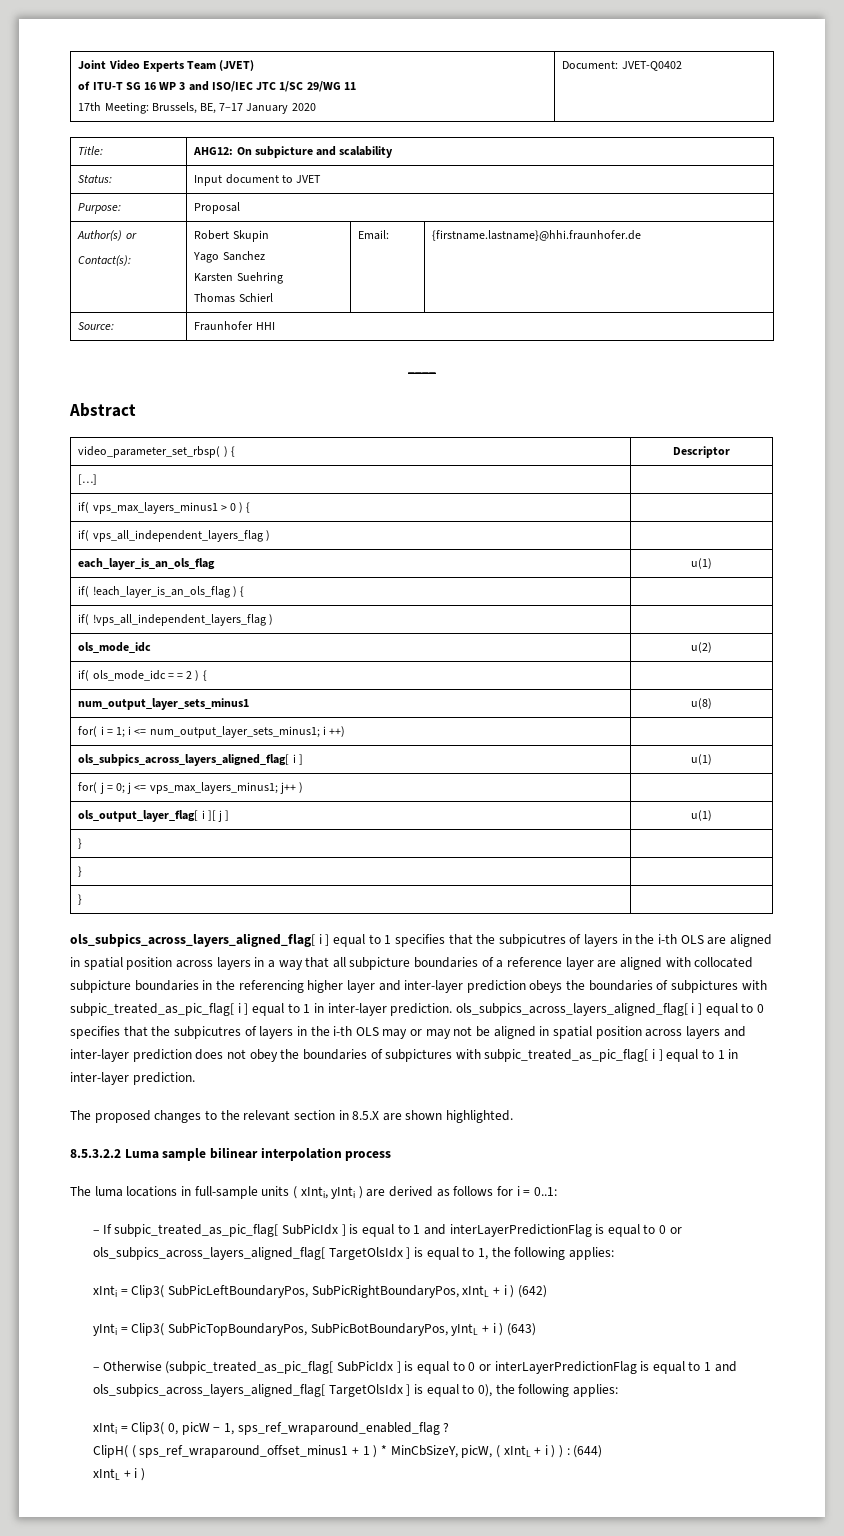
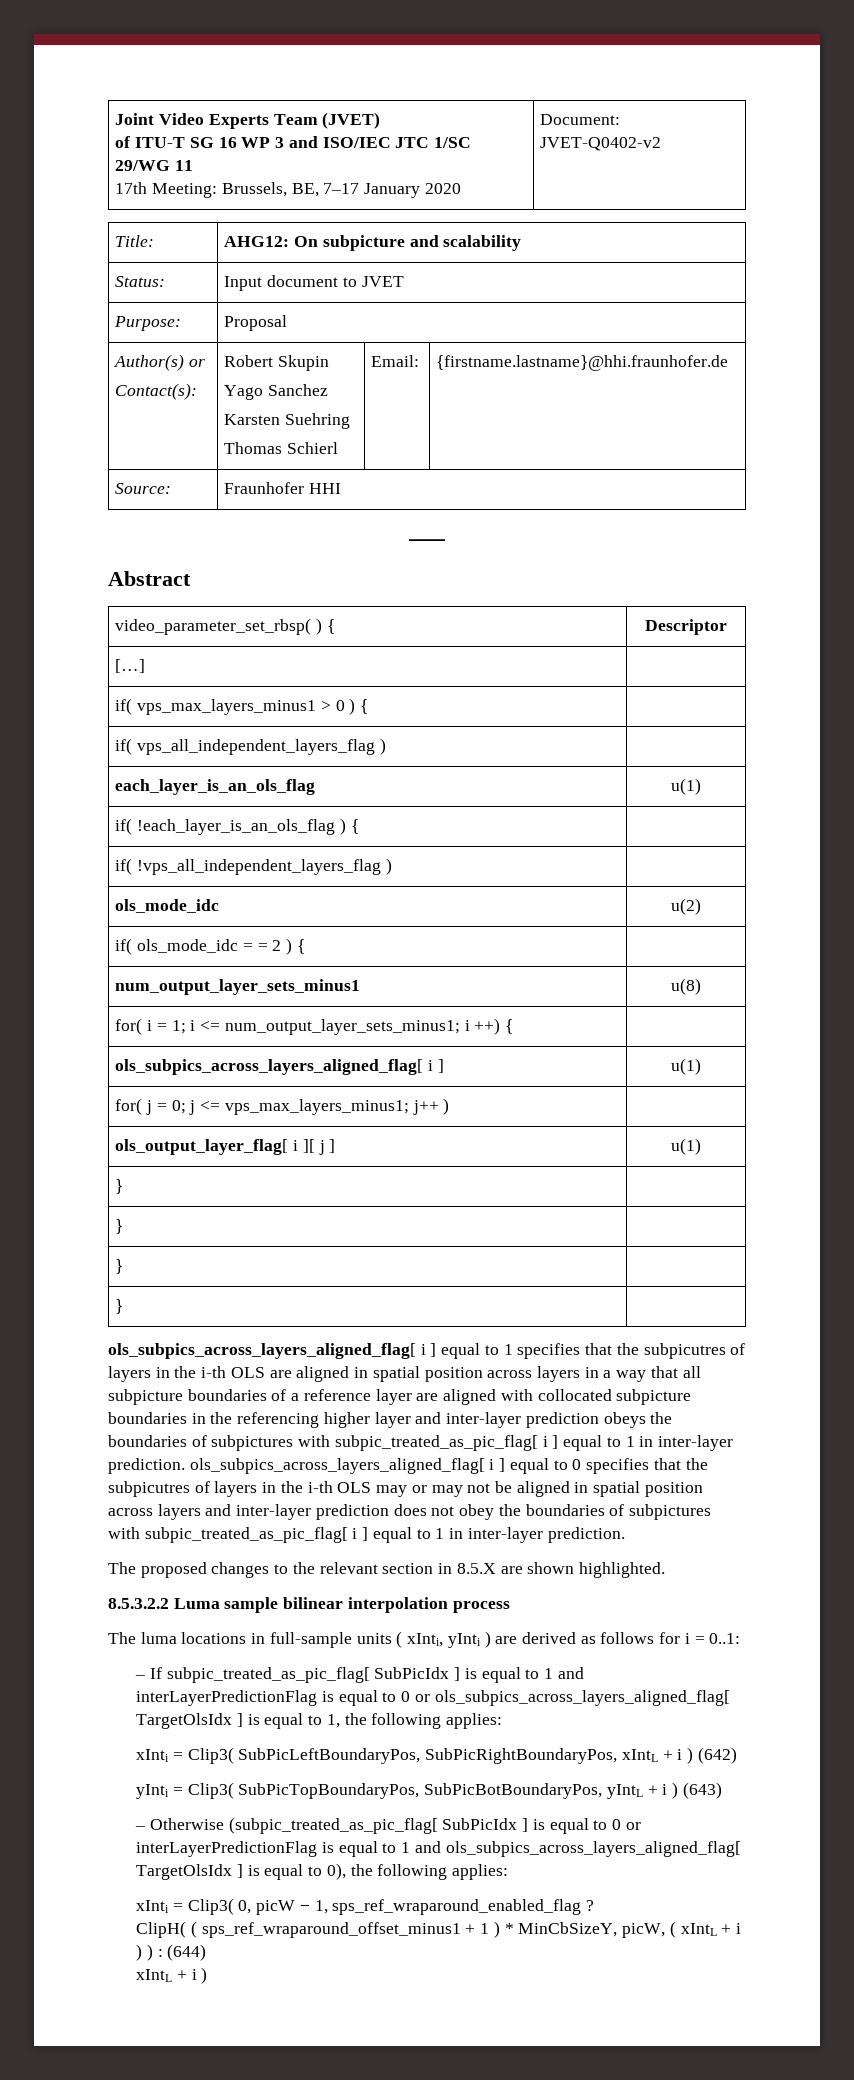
[621,61,682,71] JVET-Q0402 -> [540,137,662,151] JVET-Q0402-v2
(346, 731) none -> [504,1019,513,1034] {
(83, 899) none -> [115,1299,124,1314] // } |

